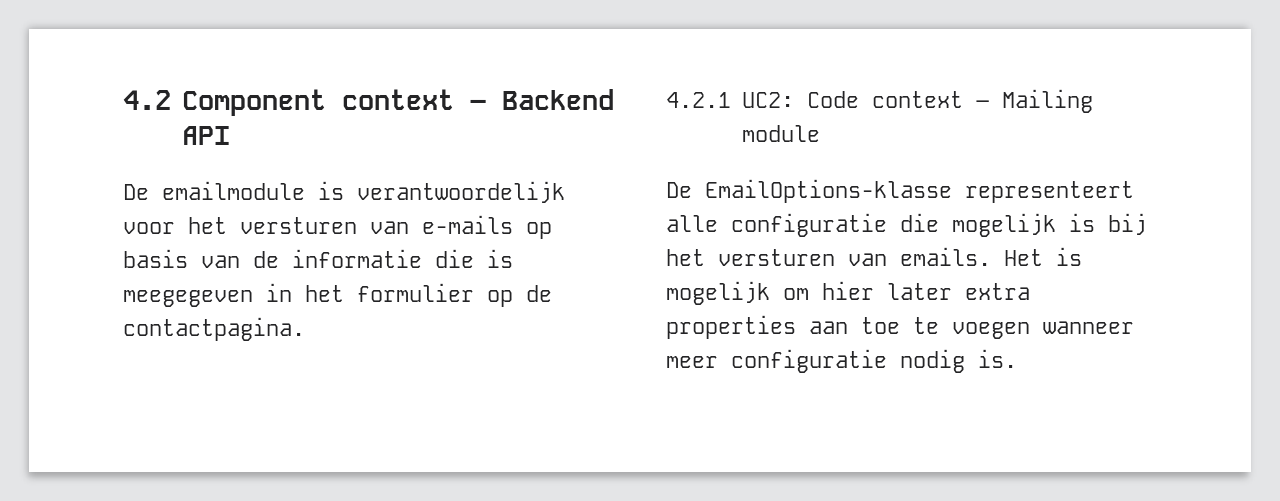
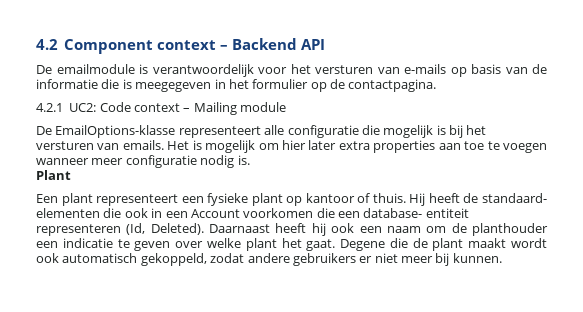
(1017, 358) none -> [36,170,71,180] [36,193,548,206] [36,208,469,218] [36,223,549,236] [36,238,547,251] [36,253,502,266] // Plant // Een plant representeert een fysieke plant op kantoor of thuis. Hij heeft de standaard- elementen die ook in een Account voorkomen die een database- entiteit representeren (Id, Deleted). Daarnaast heeft hij ook een naam om de planthouder een indicatie te geven over welke plant het gaat. Degene die de plant maakt wordt ook automatisch gekoppeld, zodat andere gebruikers er niet meer bij kunnen.

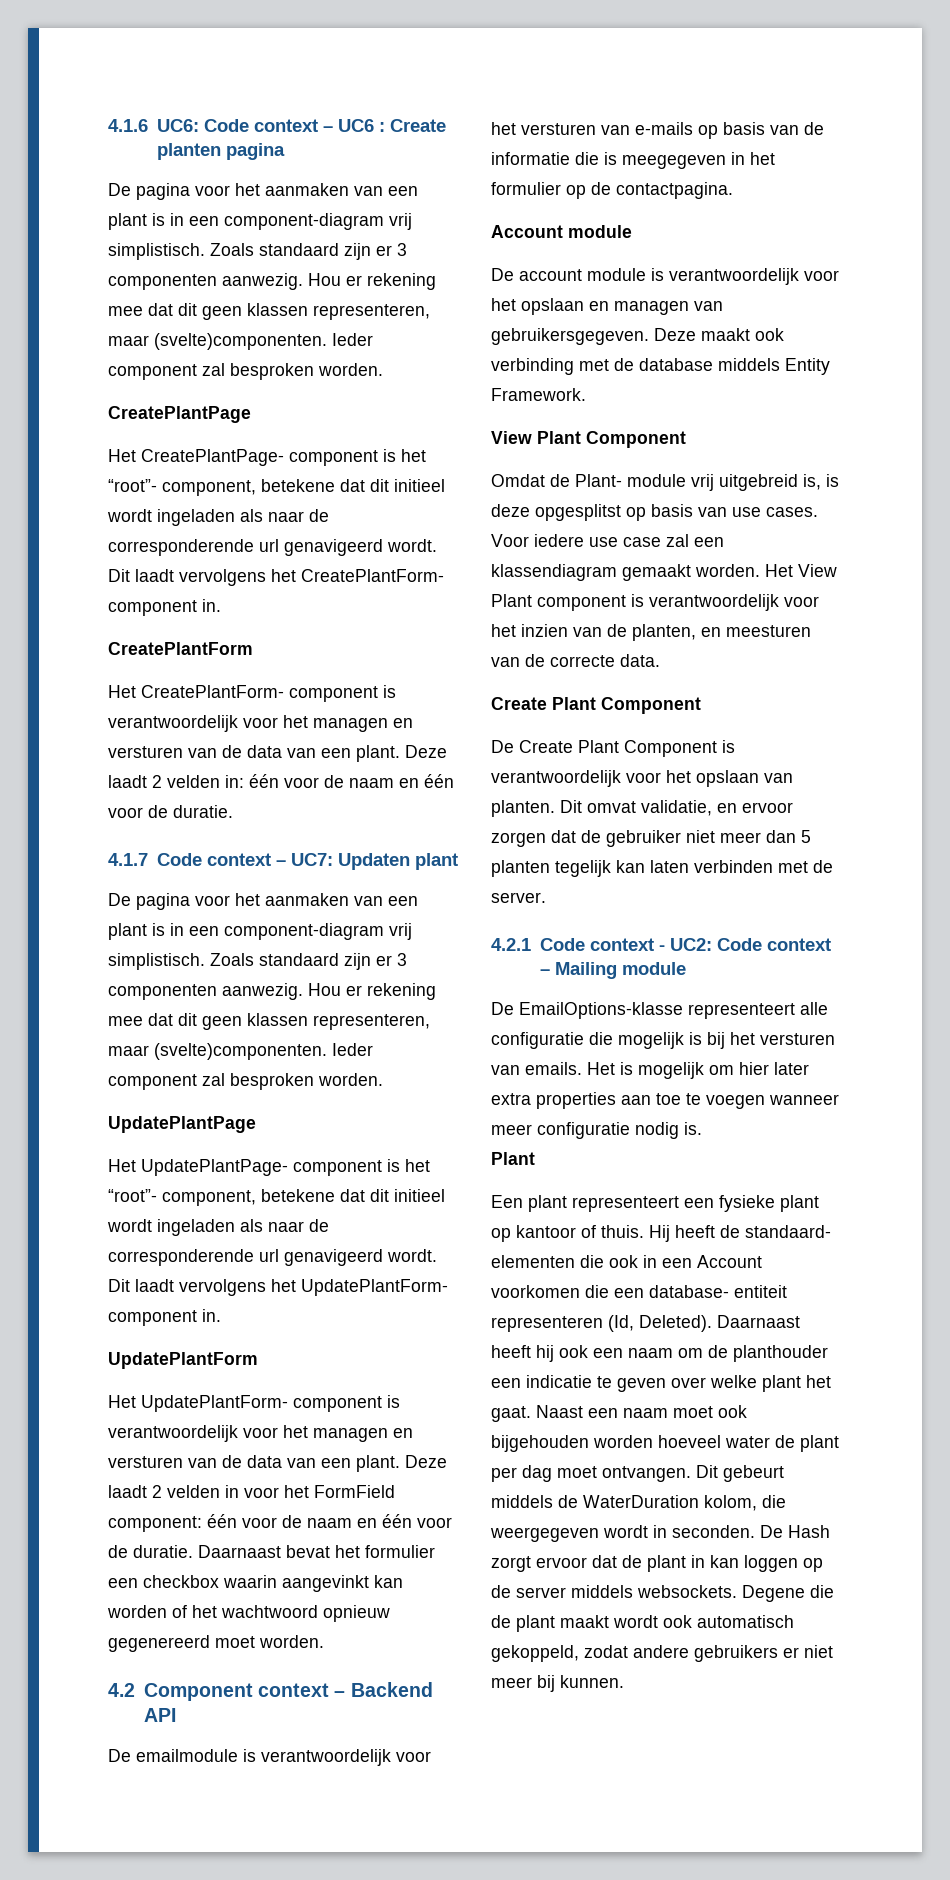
(36, 44) none -> [108,119,446,132] [156,143,285,160] [108,183,418,200] [108,213,412,230] [108,243,407,260] [108,273,436,290] [108,303,430,320] [108,333,373,350] [108,363,383,380] [108,406,251,423] [108,449,426,466] [108,479,445,496] [107,509,329,526] [108,539,437,556] [108,569,444,586] [108,599,221,616] [108,642,253,655] [108,685,396,702] [108,715,413,732] [108,745,447,762] [108,774,454,788] [108,805,233,818] [108,853,458,870] [108,893,418,910] [108,923,412,940] [108,953,407,970] [108,983,436,1000] [108,1013,430,1030] [108,1043,373,1060] [108,1073,383,1090] [108,1116,256,1133] [108,1159,430,1176] [108,1189,445,1206] [107,1219,329,1236] [108,1249,437,1266] [108,1279,448,1296] [108,1309,221,1326] [108,1352,258,1369] [108,1395,400,1412] [108,1425,413,1442] [108,1455,447,1472] [108,1485,395,1498] [108,1514,452,1532] [108,1545,435,1558] [108,1575,403,1592] [107,1605,390,1622] [108,1635,324,1652] 4.1.6 UC6: Code context – UC6 : Create planten pagina // De pagina voor het aanmaken van een plant is in een component-diagram vrij simplistisch. Zoals standaard zijn er 3 componenten aanwezig. Hou er rekening mee dat dit geen klassen representeren, maar (svelte)componenten. Ieder component zal besproken worden. // CreatePlantPage // Het CreatePlantPage- component is het “root”- component, betekene dat dit initieel wordt ingeladen als naar de corresponderende url genavigeerd wordt. Dit laadt vervolgens het CreatePlantForm- component in. // CreatePlantForm // Het CreatePlantForm- component is verantwoordelijk voor het managen en versturen van de data van een plant. Deze laadt 2 velden in: één voor de naam en één voor de duratie. // 4.1.7 Code context – UC7: Updaten plant // De pagina voor het aanmaken van een plant is in een component-diagram vrij simplistisch. Zoals standaard zijn er 3 componenten aanwezig. Hou er rekening mee dat dit geen klassen representeren, maar (svelte)componenten. Ieder component zal besproken worden. // UpdatePlantPage // Het UpdatePlantPage- component is het “root”- component, betekene dat dit initieel wordt ingeladen als naar de corresponderende url genavigeerd wordt. Dit laadt vervolgens het UpdatePlantForm- component in. // UpdatePlantForm // Het UpdatePlantForm- component is verantwoordelijk voor het managen en versturen van de data van een plant. Deze laadt 2 velden in voor het FormField component: één voor de naam en één voor de duratie. Daarnaast bevat het formulier een checkbox waarin aangevinkt kan worden of het wachtwoord opnieuw gegenereerd moet worden. //
[36,103,63,112] 4.2.1 -> [491,225,632,238] [491,268,839,285] [491,298,723,315] [491,328,784,345] [491,358,830,375] [491,388,586,401] [491,431,686,448] [491,474,839,491] [491,504,818,521] [491,534,724,547] [491,564,837,581] [491,594,819,611] [491,624,811,641] [491,654,660,667] [491,697,701,714] [491,740,735,757] [491,770,793,787] [491,800,793,817] [491,830,811,847] [491,860,833,877] [491,892,546,903] [491,938,665,951] Account module // De account module is verantwoordelijk voor het opslaan en managen van gebruikersgegeven. Deze maakt ook verbinding met de database middels Entity Framework. // View Plant Component // Omdat de Plant- module vrij uitgebreid is, is deze opgesplitst op basis van use cases. Voor iedere use case zal een klassendiagram gemaakt worden. Het View Plant component is verantwoordelijk voor het inzien van de planten, en meesturen van de correcte data. // Create Plant Component // De Create Plant Component is verantwoordelijk voor het opslaan van planten. Dit omvat validatie, en ervoor zorgen dat de gebruiker niet meer dan 5 planten tegelijk kan laten verbinden met de server. // 4.2.1 Code context -
(336, 245) none -> [536,1405,747,1418] [491,1435,839,1452] [491,1465,784,1482] [491,1495,786,1511] [490,1525,830,1542] [491,1555,823,1572] [491,1585,737,1598] Naast een naam moet ook bijgehouden worden hoeveel water de plant per dag moet ontvangen. Dit gebeurt middels de WaterDuration kolom, die weergegeven wordt in seconden. De Hash zorgt ervoor dat de plant in kan loggen op de server middels websockets.

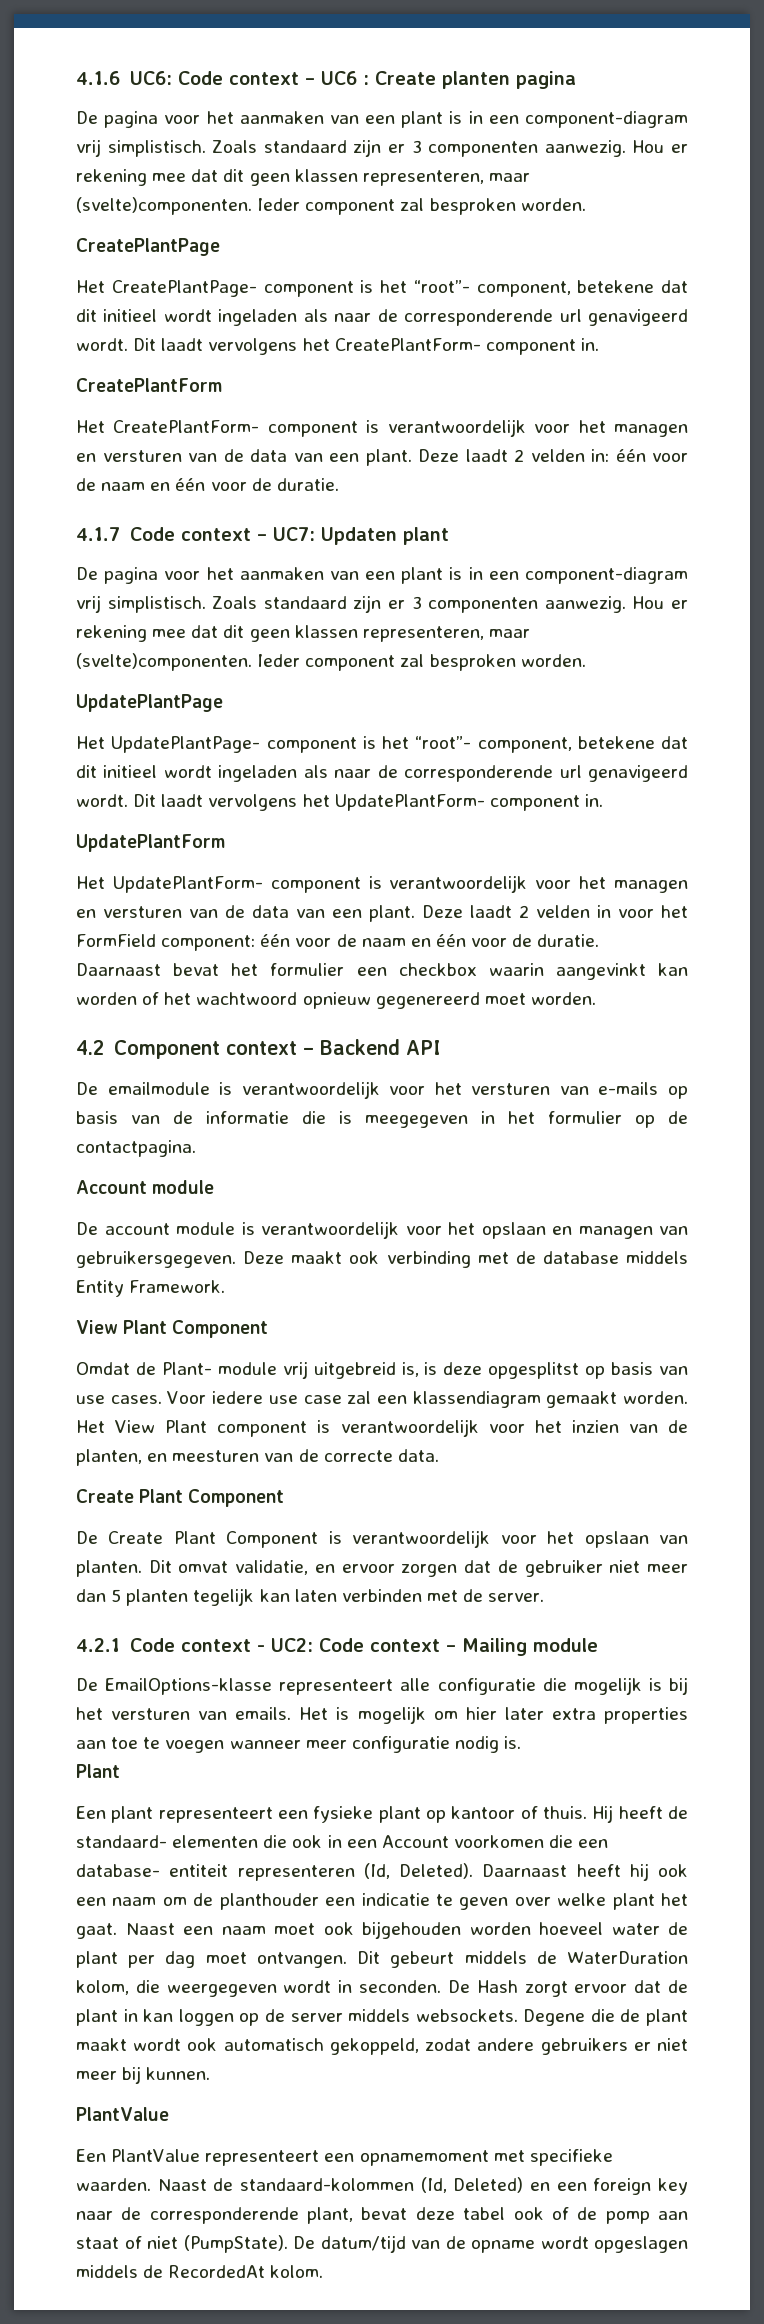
(624, 1681) none -> [76,2107,169,2121] [76,2149,613,2166] [76,2177,689,2195] [76,2207,688,2224] [76,2235,688,2253] [76,2265,324,2278] // PlantValue // Een PlantValue representeert een opnamemoment met specifieke waarden. Naast de standaard-kolommen (Id, Deleted) en een foreign key naar de corresponderende plant, bevat deze tabel ook of de pomp aan staat of niet (PumpState). De datum/tijd van de opname wordt opgeslagen middels de RecordedAt kolom.

